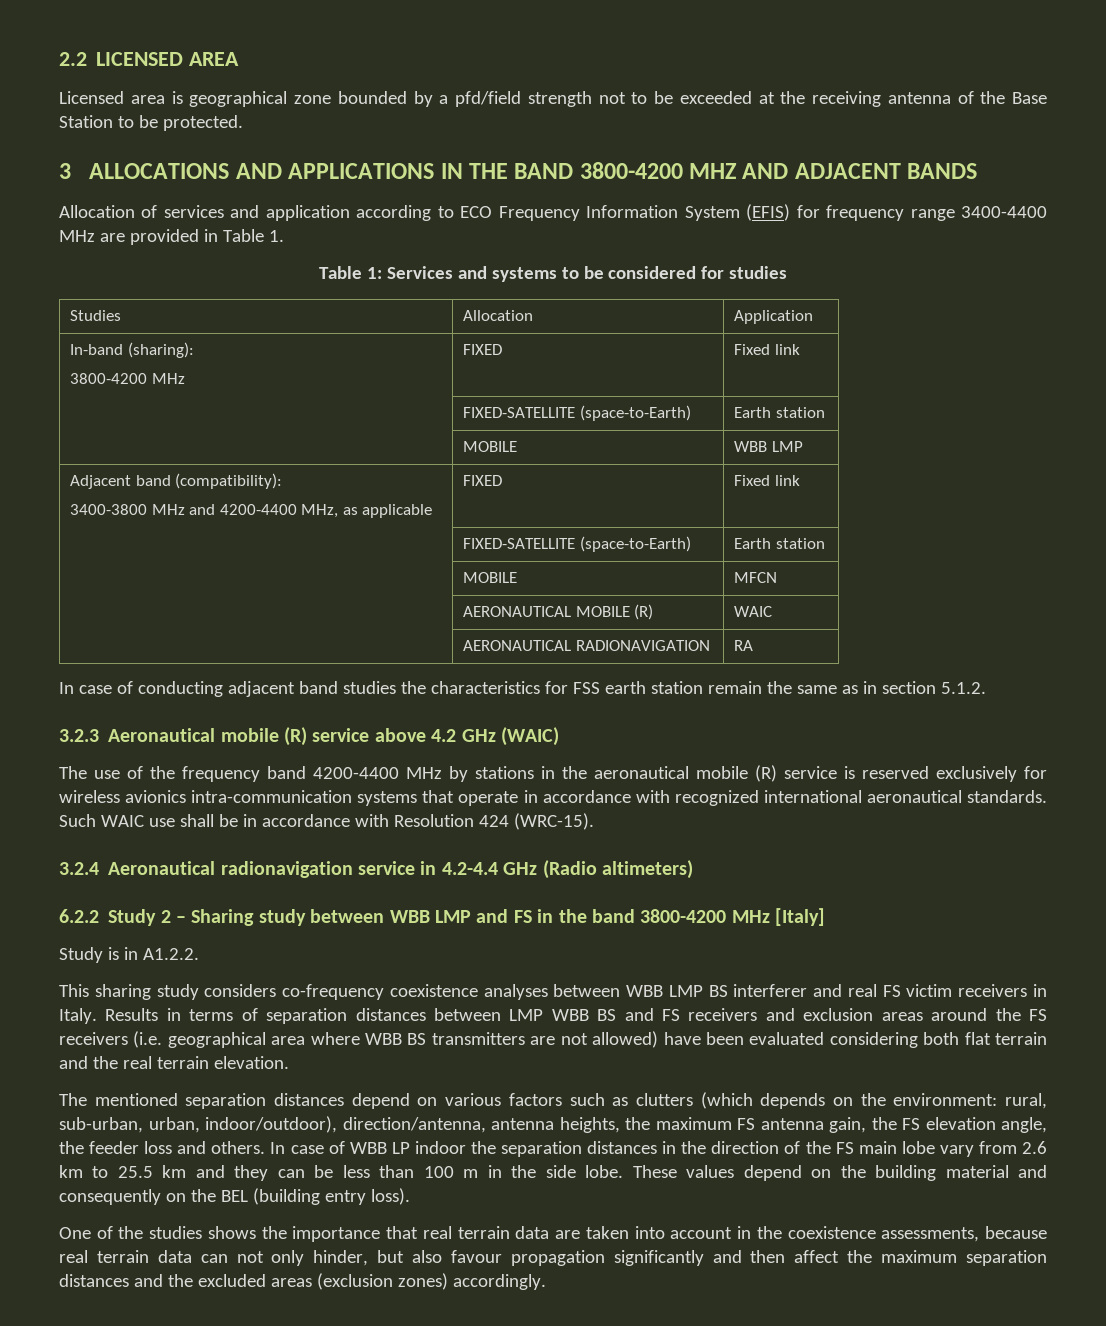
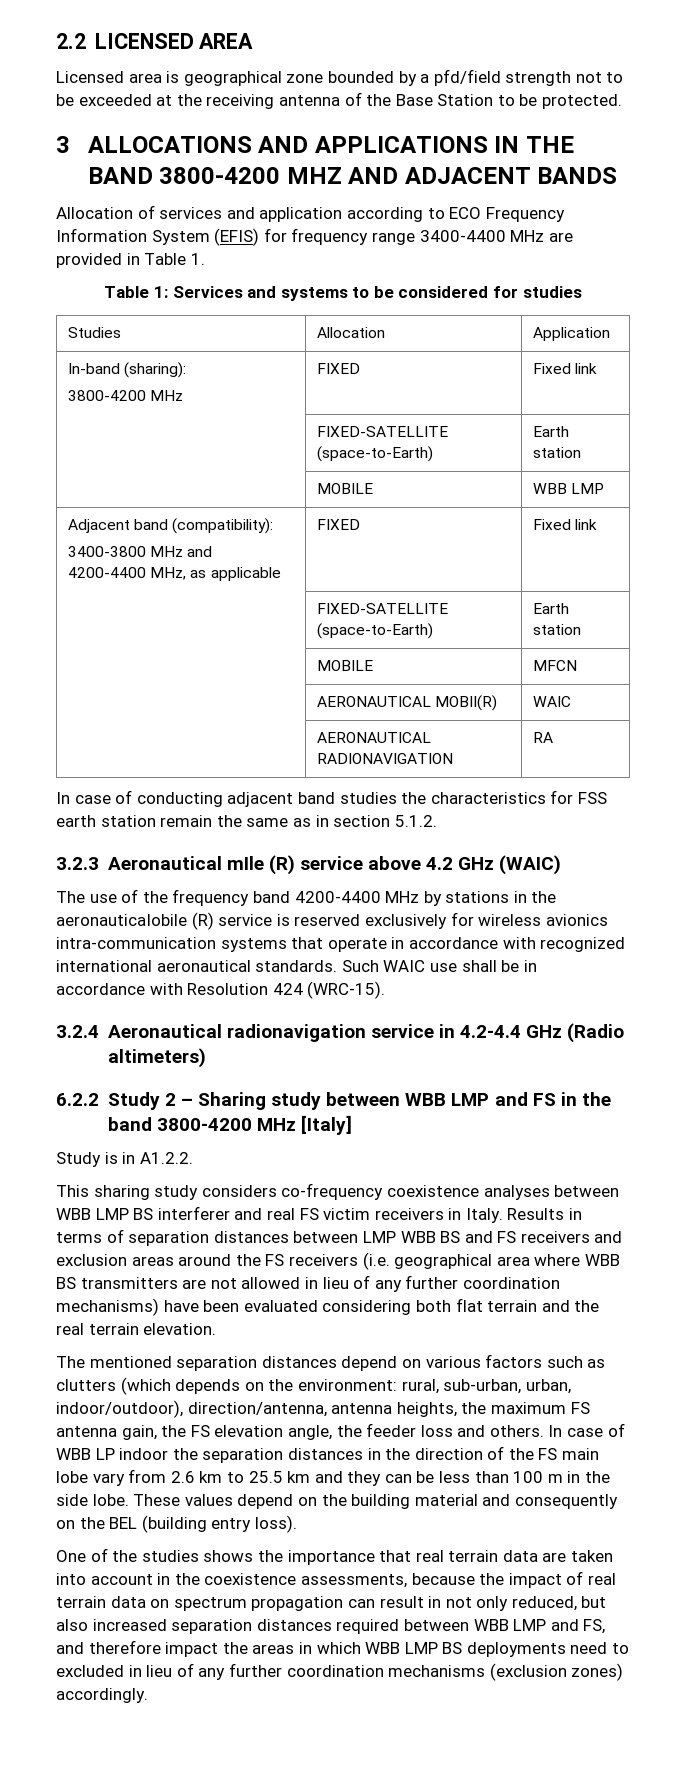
[575,604,654,620] MOBILE (R) -> [435,695,498,711] MOBII(R)
[220,728,279,742] mobile -> [226,856,264,870] mIle
[594,766,748,779] aeronautical mobile -> [56,914,187,926] aeronauticaIobile
[592,1031,659,1048] allowed) -> [241,1275,560,1292] [56,1298,159,1316] allowed in lieu of any further coordination mechanisms)
[59,1250,228,1263] real terrain data can -> [479,1571,616,1588] [56,1596,442,1611] the impact of real terrain data on spectrum propagation can result in
[313,1250,369,1266] hinder, -> [511,1596,577,1611] reduced,
[450,1250,1047,1266] [59,1274,312,1287] favour propagation significantly and then affect the maximum separation distances and the excluded areas -> [92,1619,606,1634] [56,1640,630,1657] [56,1663,486,1680] increased separation distances required between WBB LMP and FS, and therefore impact the areas in which WBB LMP BS deployments need to excluded in lieu of any further coordination mechanisms

